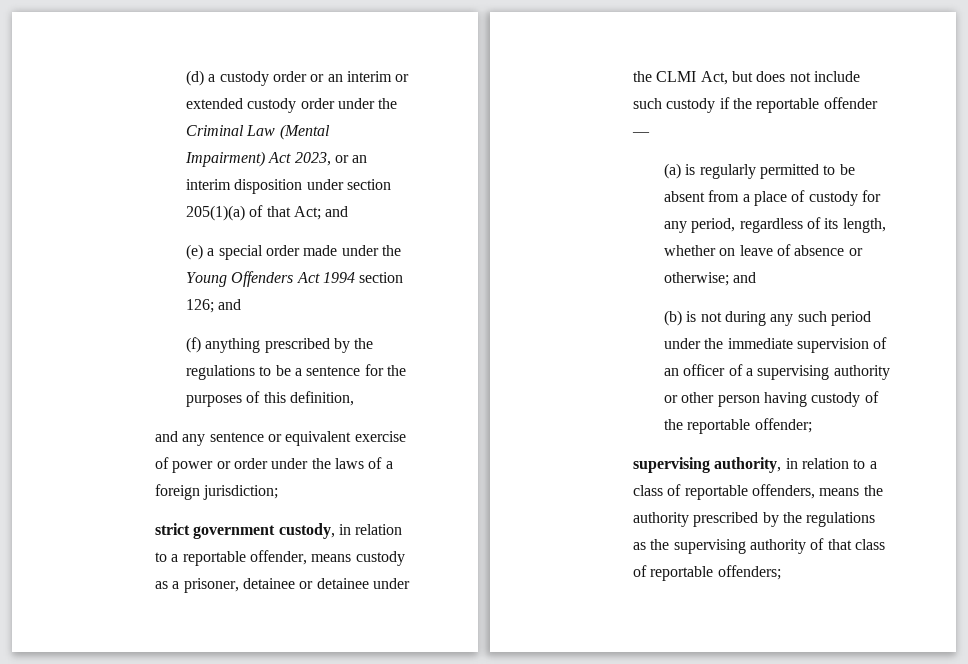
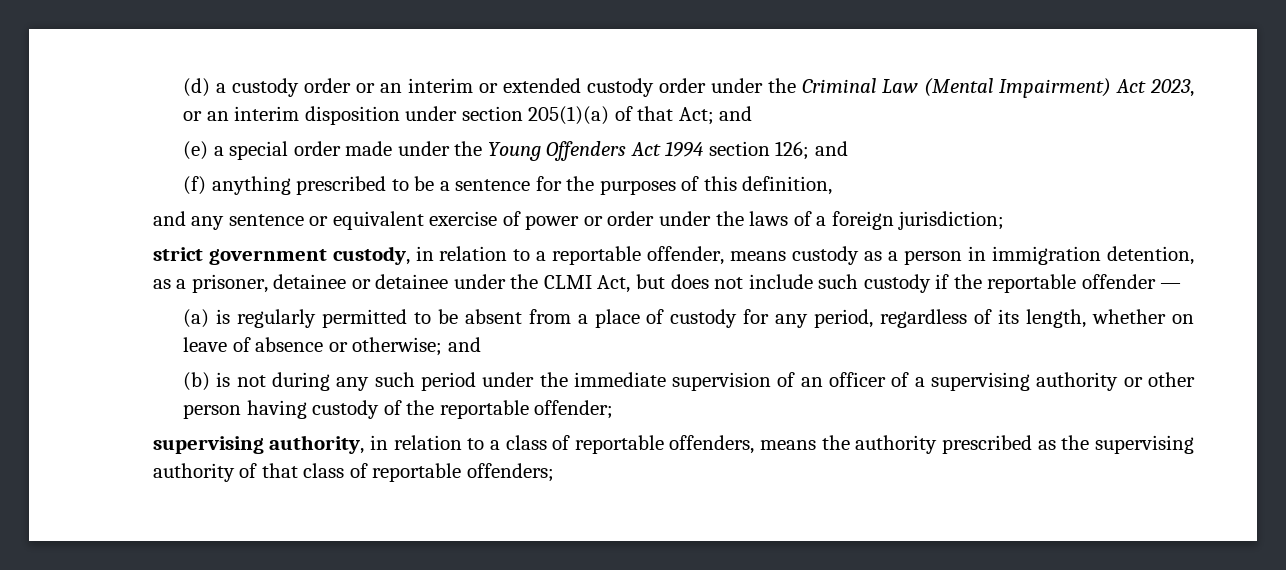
[334,338,374,353] [186,365,256,380] by the regulations -> (387, 185) none
(180, 585) none -> [904,246,1195,265] [152,279,187,289] person in immigration detention, as a
[762,512,876,527] by the regulations -> (1033, 444) none

